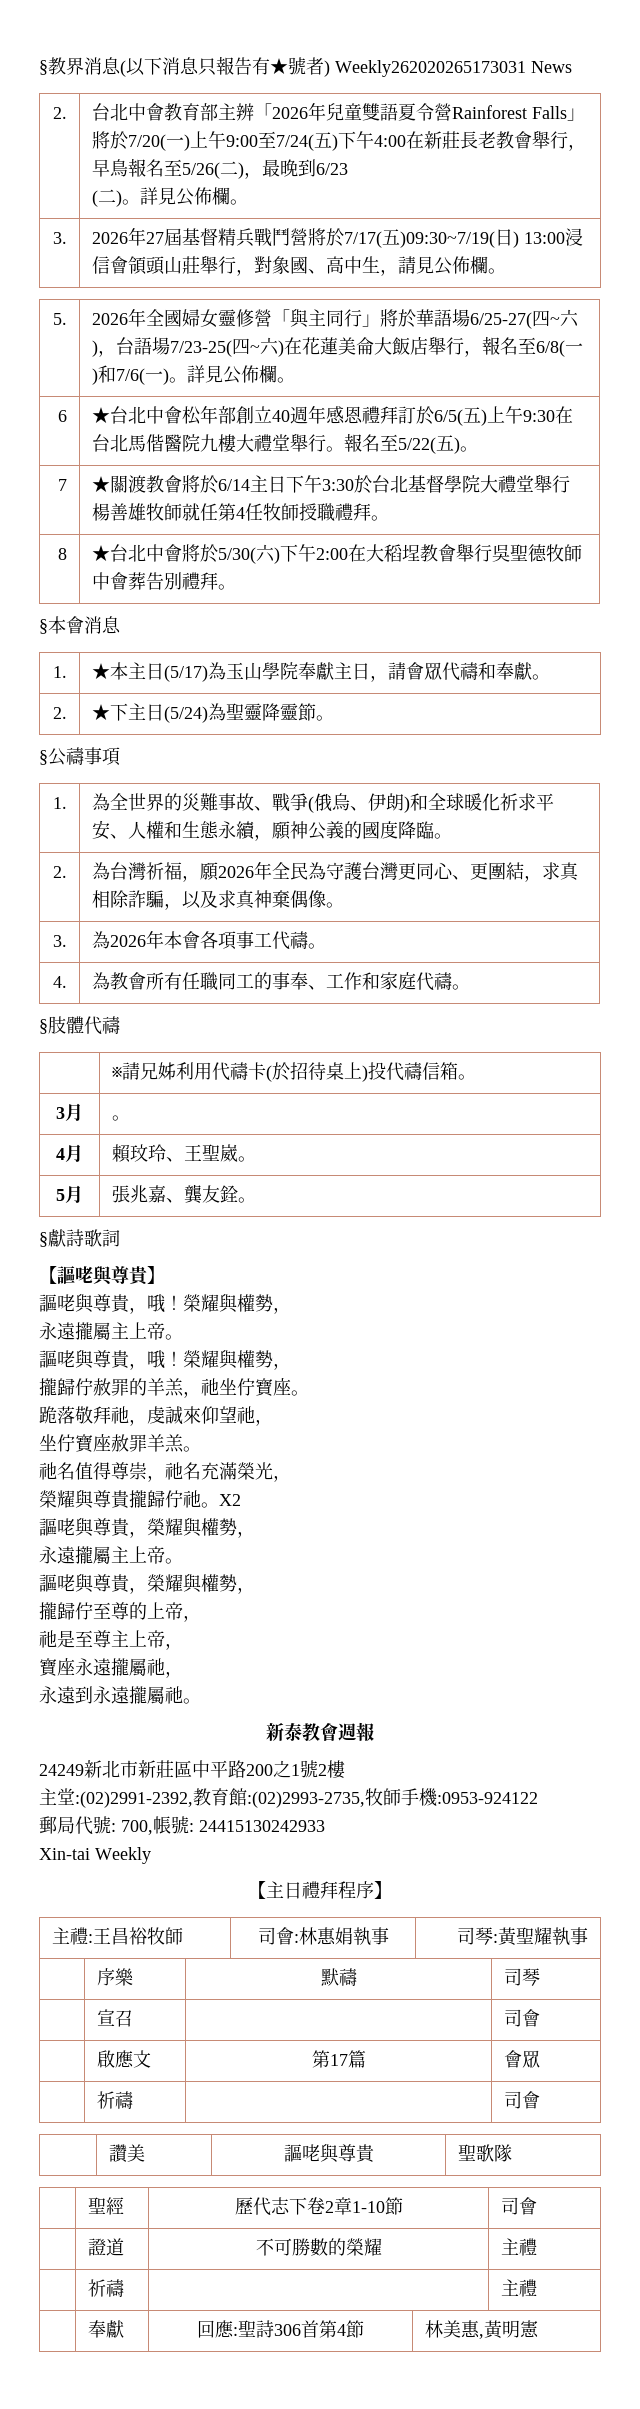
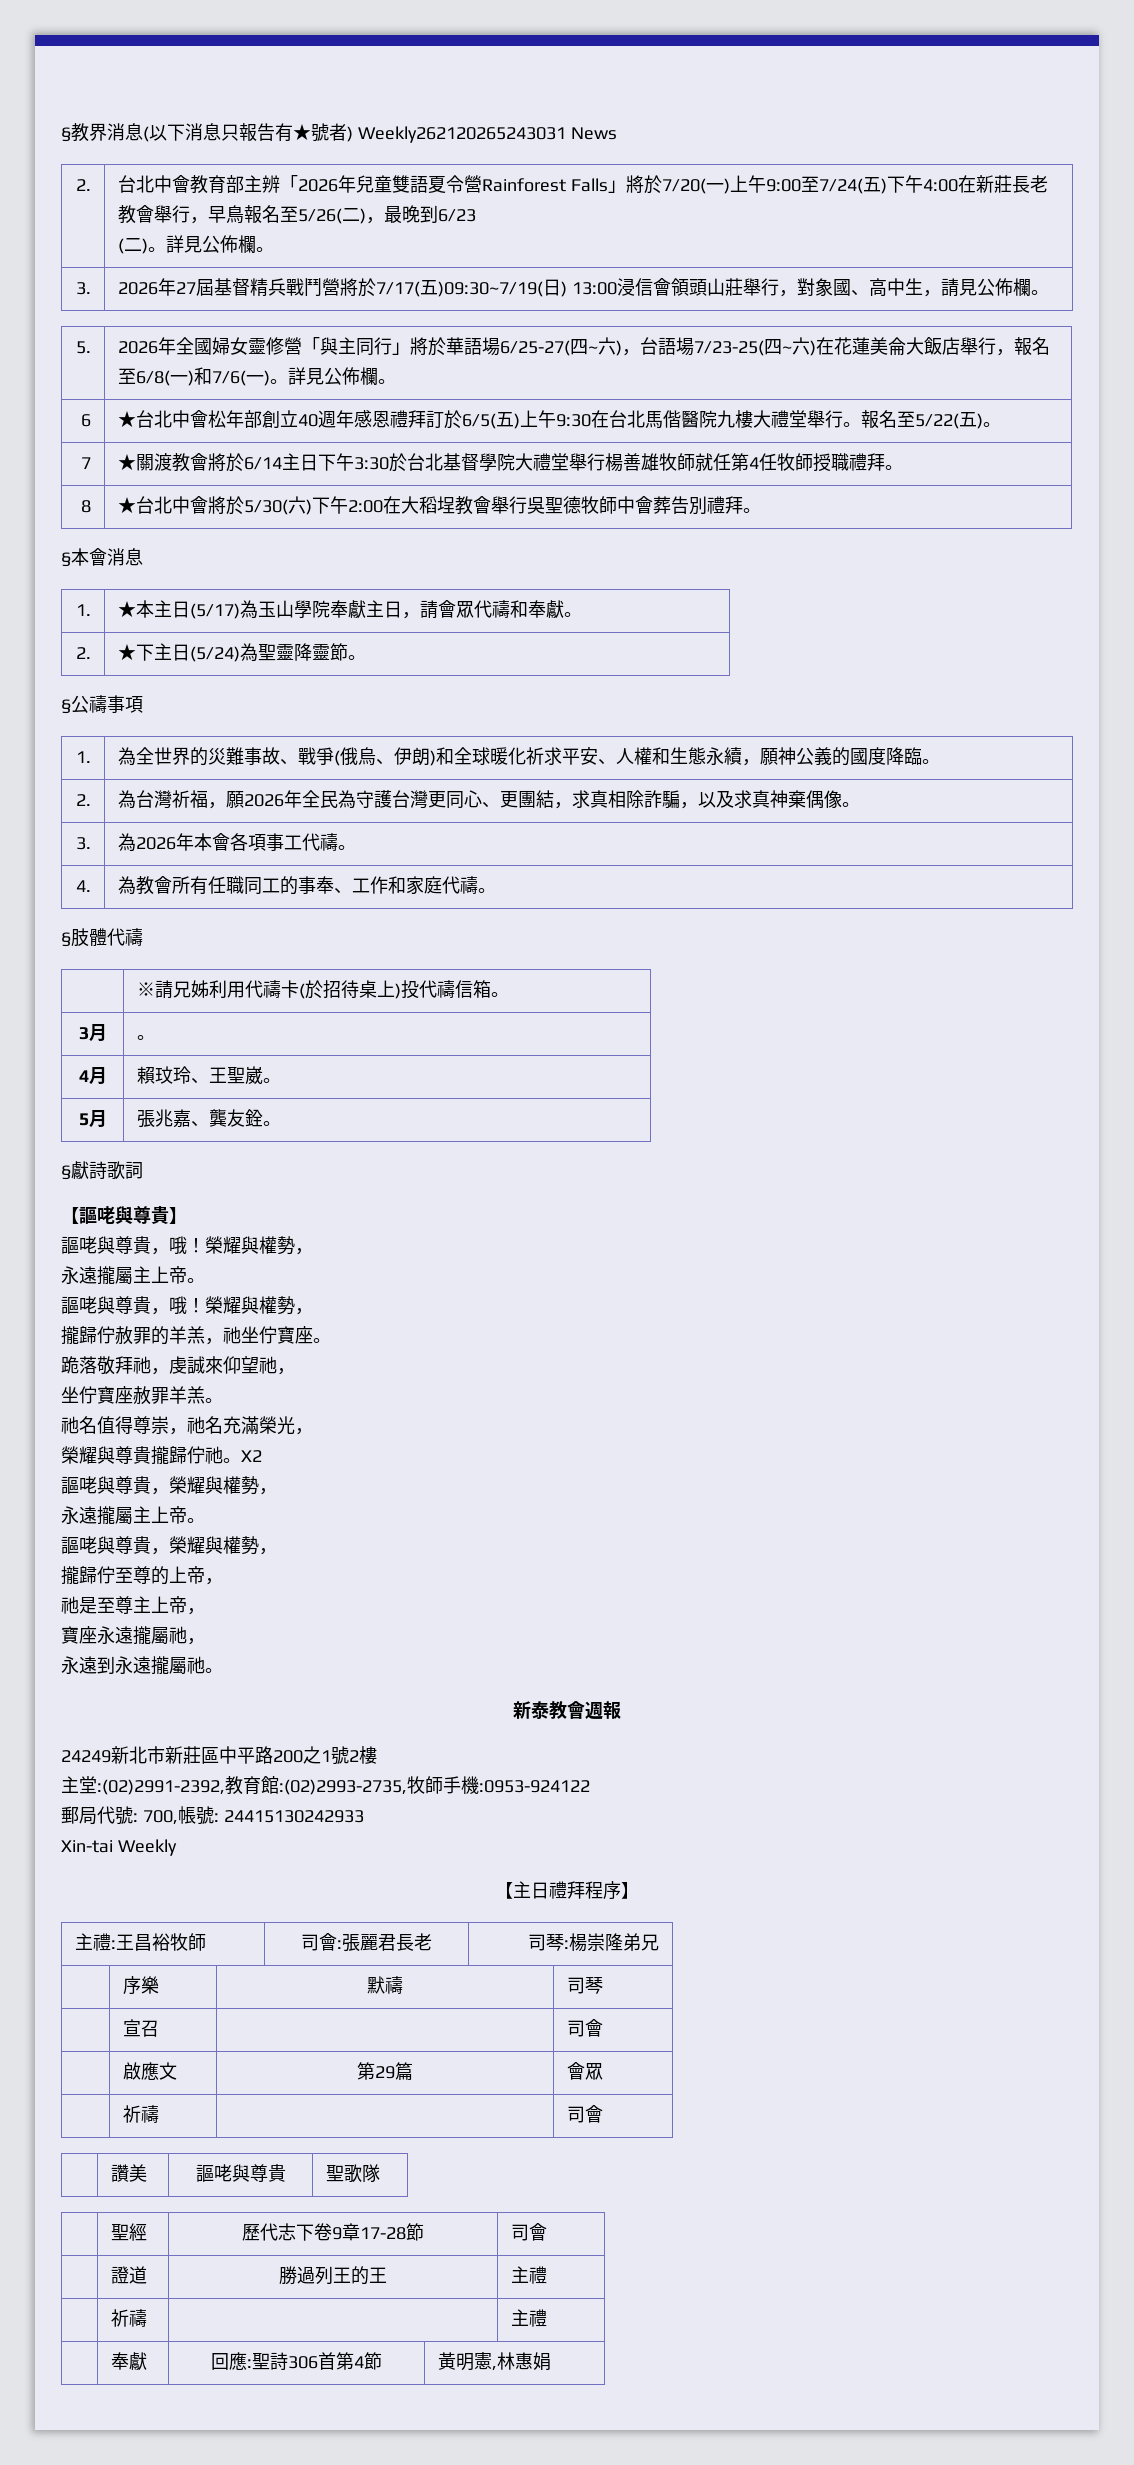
[335,60,526,77] Weekly262020265173031 -> [357,126,566,143] Weekly262120265243031
[298,1927,389,1945] 林惠娟執事 -> [342,1933,432,1952] 張麗君長老
[498,1927,589,1946] 黃聖耀執事 -> [569,1933,660,1952] 楊崇隆弟兄
[329,2054,348,2066] 17 -> [375,2066,395,2079] 29
[324,2197,385,2215] 2章1-10 -> [332,2223,406,2241] 9章17-28
[255,2238,382,2256] 不可勝數的榮耀 -> [279,2266,387,2285] 勝過列王的王
[424,2320,539,2339] 林美惠,黃明憲 -> [437,2352,551,2371] 黃明憲,林惠娟

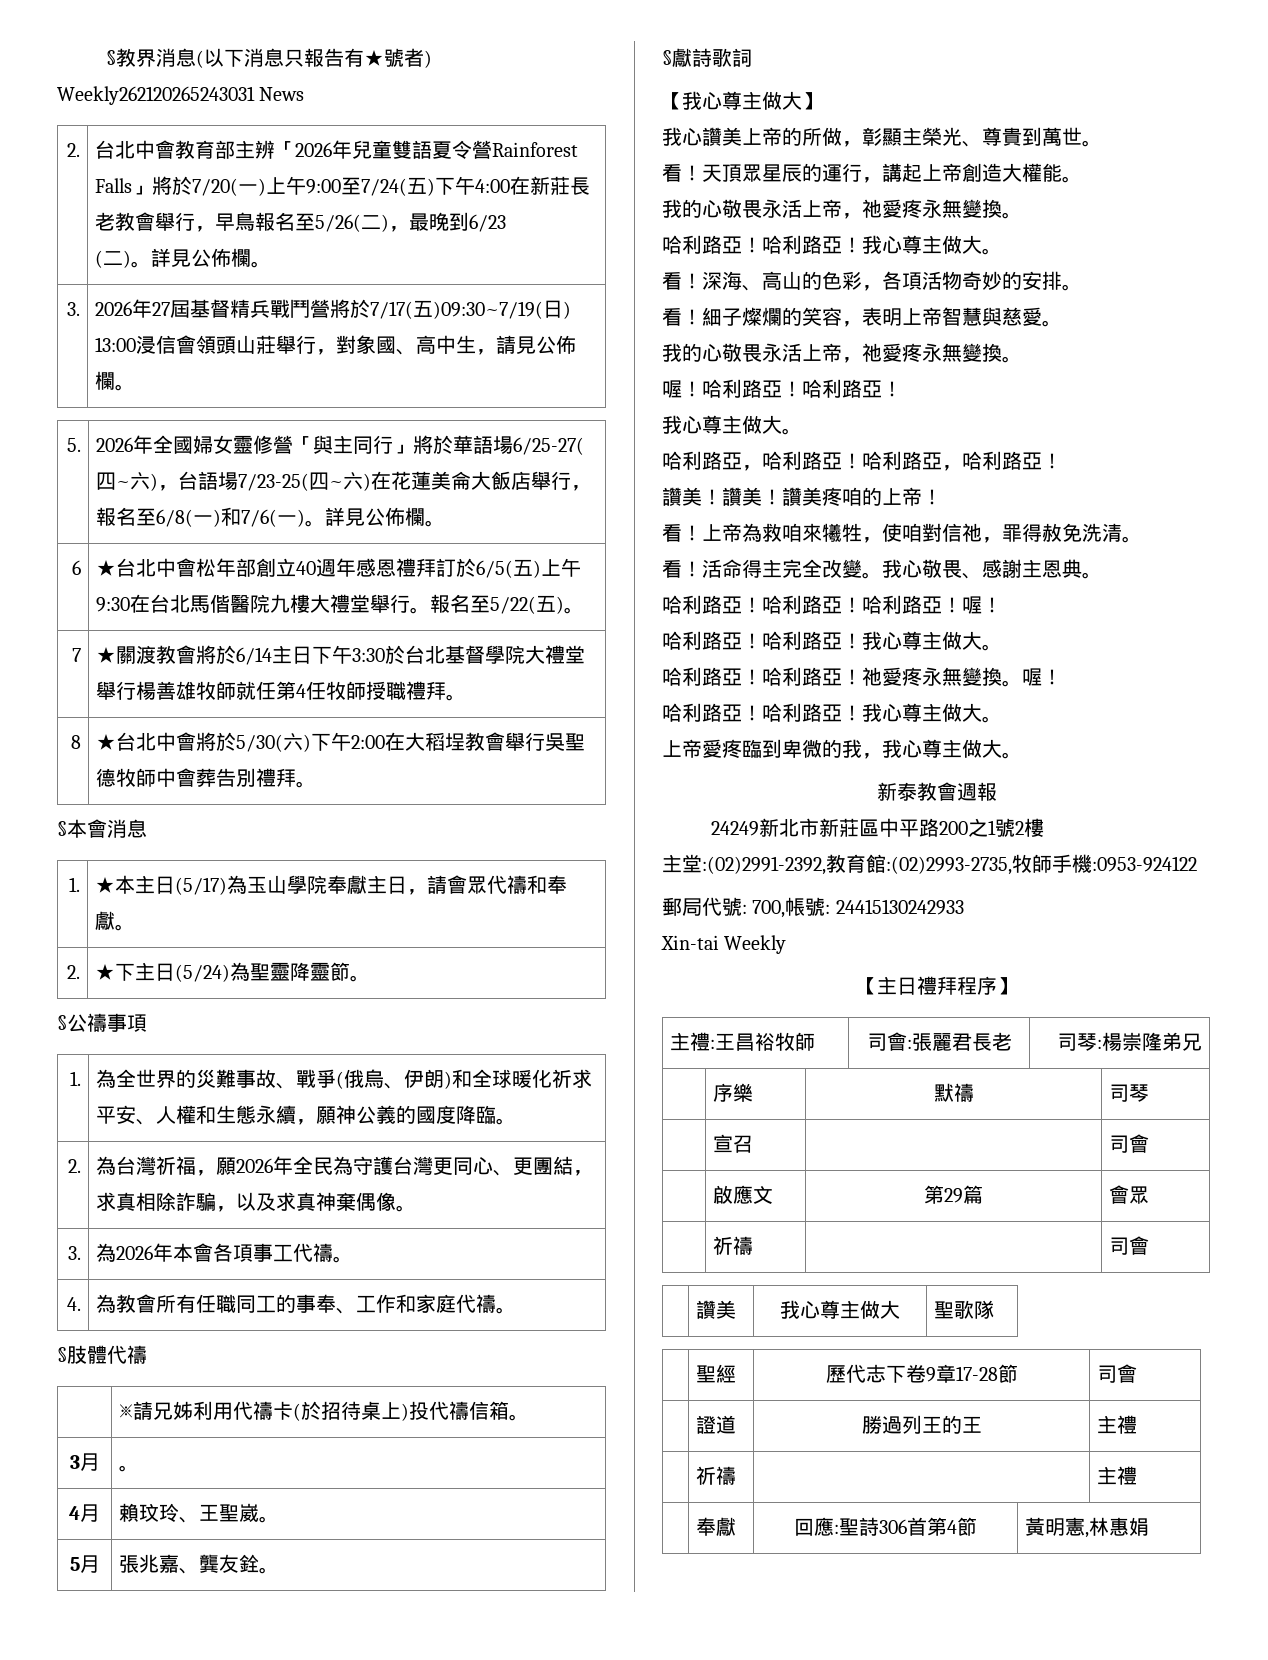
[79,1205,187,1224] [61,1236,313,1255] [61,1266,205,1284] [61,1296,313,1315] [61,1325,331,1345] [61,1356,295,1375] [61,1386,223,1405] [61,1416,313,1435] [61,1445,262,1465] [61,1476,277,1495] [61,1506,205,1524] [61,1536,277,1555] [61,1565,223,1585] [61,1596,205,1615] [61,1626,205,1645] [61,1656,205,1674] 謳咾與尊貴】 // 謳咾與尊貴，哦！榮耀與權勢， // 永遠攏屬主上帝。 // 謳咾與尊貴，哦！榮耀與權勢， // 攏歸佇赦罪的羊羔，祂坐佇寶座。 // 跪落敬拜祂，虔誠來仰望祂， // 坐佇寶座赦罪羊羔。 // 祂名值得尊崇，祂名充滿榮光， // 榮耀與尊貴攏歸佇祂。X2 // 謳咾與尊貴，榮耀與權勢， // 永遠攏屬主上帝。 // 謳咾與尊貴，榮耀與權勢， // 攏歸佇至尊的上帝， // 祂是至尊主上帝， // 寶座永遠攏屬祂， // 永遠到永遠攏屬祂 -> [682,91,822,110] [662,127,1102,147] [662,163,1082,183] [662,199,1022,219] [662,235,1002,255] [662,271,1082,291] [662,307,1062,327] [662,343,1022,363] [662,379,902,398] [662,415,802,435] [662,451,1062,471] [662,487,942,507] [662,523,1142,543] [662,559,1102,579] [662,595,1002,614] [662,631,1002,651] [662,667,1062,687] [662,703,1002,723] [662,739,1002,759] 我心尊主做大】 // 我心讚美上帝的所做，彰顯主榮光、尊貴到萬世。 // 看！天頂眾星辰的運行，講起上帝創造大權能。 // 我的心敬畏永活上帝，祂愛疼永無變換。 // 哈利路亞！哈利路亞！我心尊主做大。 // 看！深海、高山的色彩，各項活物奇妙的安排。 // 看！細子燦爛的笑容，表明上帝智慧與慈愛。 // 我的心敬畏永活上帝，祂愛疼永無變換。 // 喔！哈利路亞！哈利路亞！ // 我心尊主做大。 // 哈利路亞，哈利路亞！哈利路亞，哈利路亞！ // 讚美！讚美！讚美疼咱的上帝！ // 看！上帝為救咱來犧牲，使咱對信祂，罪得赦免洗清。 // 看！活命得主完全改變。我心敬畏、感謝主恩典。 // 哈利路亞！哈利路亞！哈利路亞！喔！ // 哈利路亞！哈利路亞！我心尊主做大。 // 哈利路亞！哈利路亞！祂愛疼永無變換。喔！ // 哈利路亞！哈利路亞！我心尊主做大。 // 上帝愛疼臨到卑微的我，我心尊主做大
[195,2164,286,2183] 謳咾與尊貴 -> [780,1300,900,1319] 我心尊主做大

